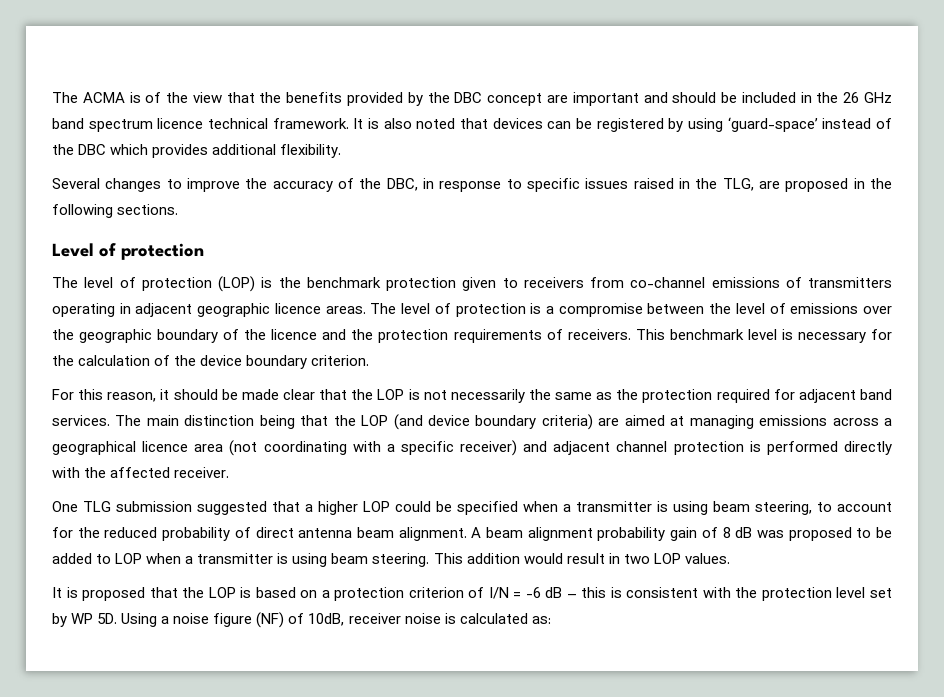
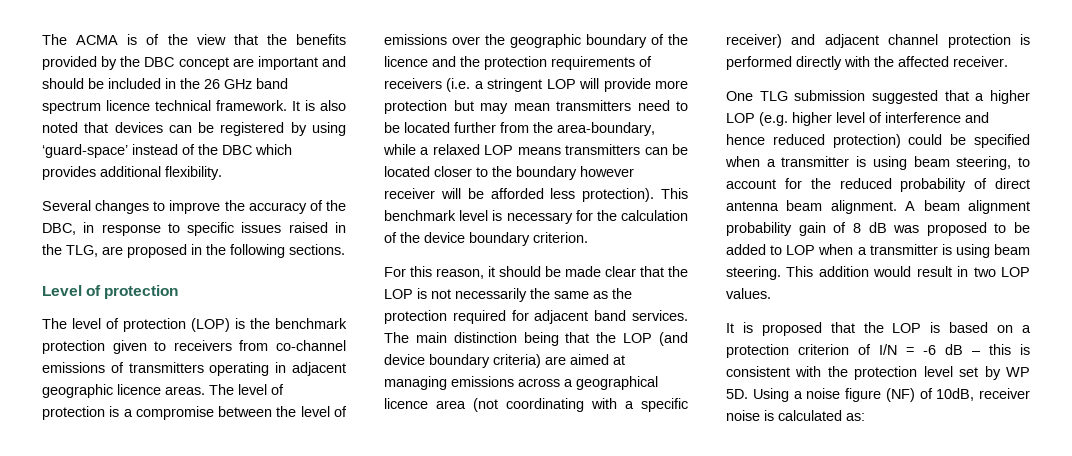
[567,329,631,340] receivers. -> [384,78,688,92] [384,100,688,114] [384,122,655,136] [383,144,688,155] [384,166,634,180] [384,188,655,202] receivers (i.e. a stringent LOP will provide more protection but may mean transmitters need to be located further from the area-boundary, while a relaxed LOP means transmitters can be located closer to the boundary however receiver will be afforded less protection).
(390, 506) none -> [759,112,989,126] [726,134,901,148] (e.g. higher level of interference and hence reduced protection)

